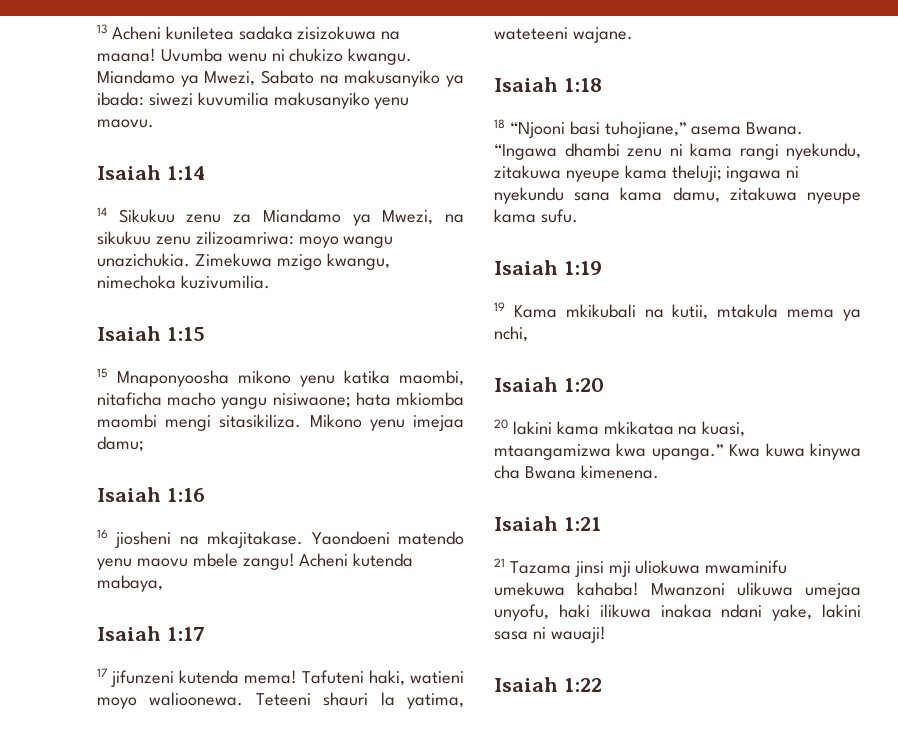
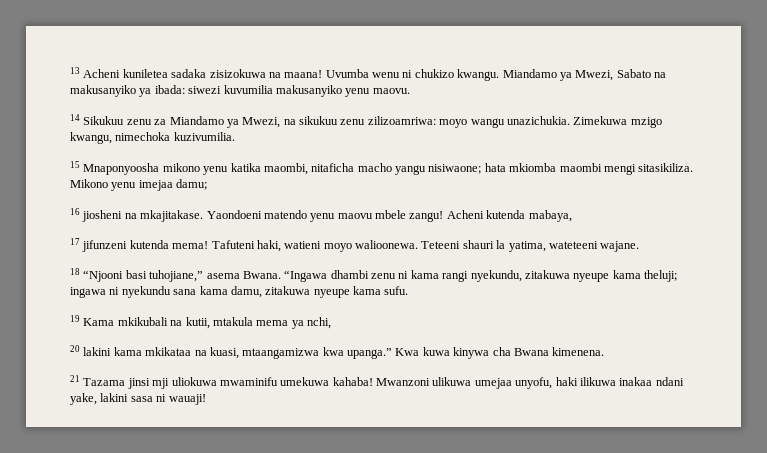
[97,165,205,180] // Isaiah 1:14 -> (410, 91) none
[97,326,205,341] // Isaiah 1:15 -> (235, 136) none
[97,487,205,502] // Isaiah 1:16 -> (208, 184) none
[97,626,205,641] // Isaiah 1:17 -> (572, 216) none
[494,77,602,92] // Isaiah 1:18 -> (640, 246) none
[494,260,602,275] // Isaiah 1:19 -> (409, 290) none
[494,377,604,392] // Isaiah 1:20 -> (331, 323) none
[494,516,601,531] // Isaiah 1:21 -> (605, 351) none
[494,677,602,692] // Isaiah 1:22 -> (206, 399) none

